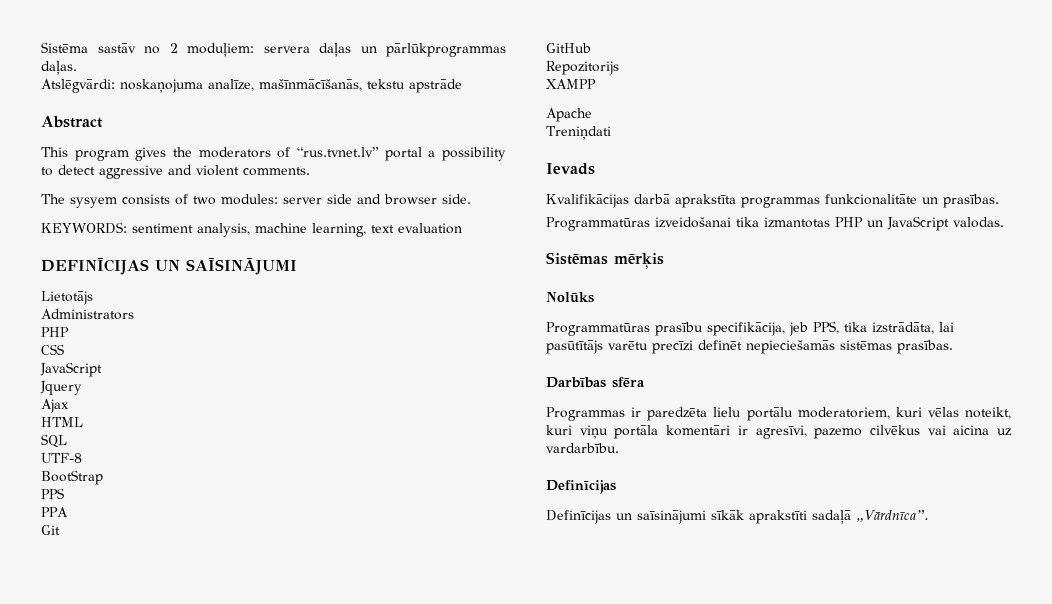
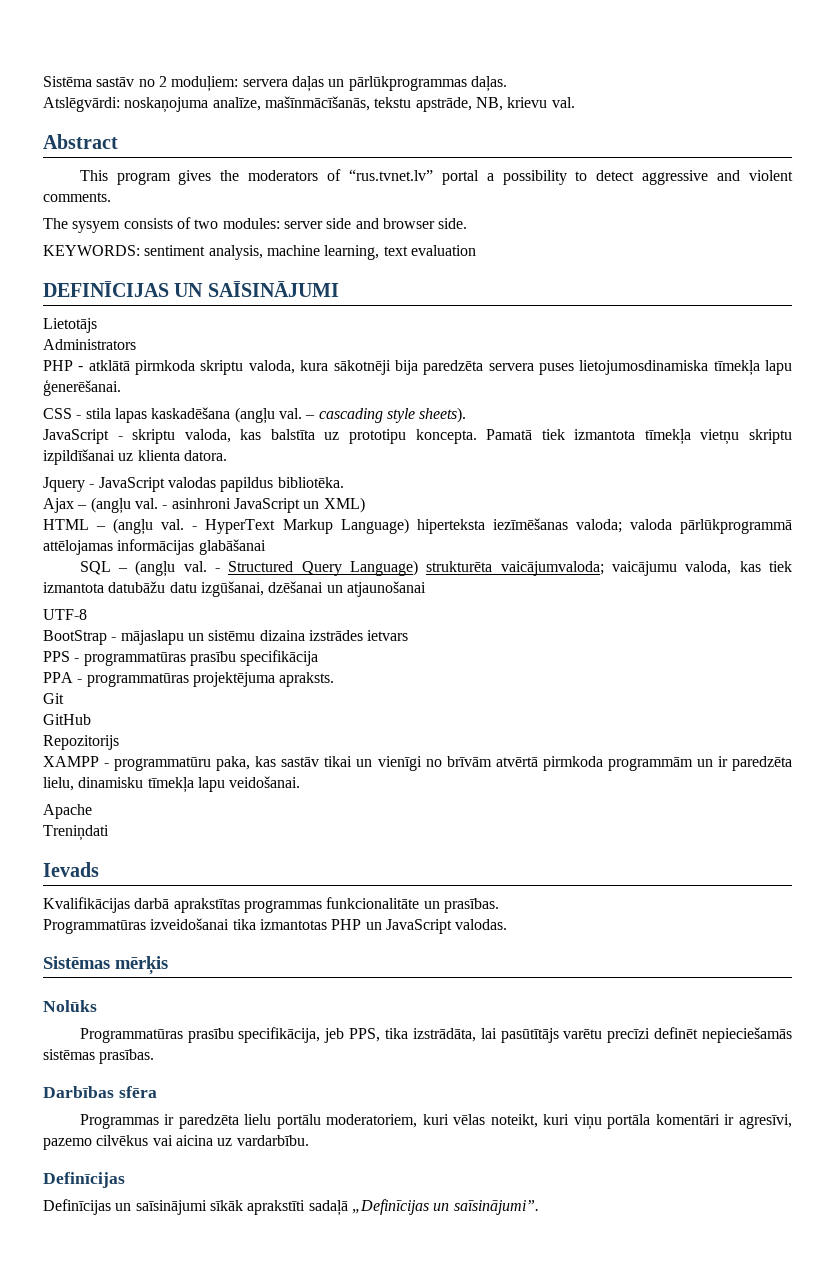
[409,79,462,93] apstrāde -> [415,97,575,112] apstrāde, NB, krievu val.
[41,344,64,355] [40,362,102,377] [40,381,82,395] [41,399,69,413] [41,417,83,427] [41,434,67,448] [41,453,82,463] [41,470,103,485] [41,488,64,499] [41,507,68,517] [41,525,60,535] [546,43,591,53] [546,61,619,75] [546,79,596,89] // CSS // JavaScript // Jquery // Ajax // HTML // SQL // UTF-8 // BootStrap // PPS // PPA // Git // GitHub // Repozitorijs // XAMPP -> [78,360,792,376] [43,379,121,396] [43,407,467,424] [43,429,792,445] [43,449,227,465] [43,477,344,492] [43,497,365,514] [43,518,793,535] [43,539,266,555] [79,560,792,577] [43,581,426,597] [43,609,87,620] [43,630,409,645] [43,650,319,666] [43,672,335,687] [43,693,64,704] [43,714,91,725] [43,735,119,750] [43,756,792,771] [43,776,301,793] - atklātā pirmkoda skriptu valoda, kura sākotnēji bija paredzēta servera puses lietojumosdinamiska tīmekļa lapu ģenerēšanai. // CSS - stila lapas kaskadēšana (angļu val. – cascading style sheets). // JavaScript - skriptu valoda, kas balstīta uz prototipu koncepta. Pamatā tiek izmantota tīmekļa vietņu skriptu izpildīšanai uz klienta datora. // Jquery - JavaScript valodas papildus bibliotēka. // Ajax – (angļu val. - asinhroni JavaScript un XML) // HTML – (angļu val. - HyperText Markup Language) hiperteksta iezīmēšanas valoda; valoda pārlūkprogrammā attēlojamas informācijas glabāšanai // SQL – (angļu val. - Structured Query Language) strukturēta vaicājumvaloda; vaicājumu valoda, kas tiek izmantota datubāžu datu izgūšanai, dzēšanai un atjaunošanai // UTF-8 // BootStrap - mājaslapu un sistēmu dizaina izstrādes ietvars // PPS - programmatūras prasību specifikācija // PPA - programmatūras projektējuma apraksts. // Git // GitHub // Repozitorijs // XAMPP - programmatūru paka, kas sastāv tikai un vienīgi no brīvām atvērtā pirmkoda programmām un ir paredzēta lielu, dinamisku tīmekļa lapu veidošanai.
[675,194,736,208] aprakstīta -> [173,898,240,913] aprakstītas
[856,510,929,522] „Vārdnīca”. -> [351,1199,539,1215] „Definīcijas un saīsinājumi”.

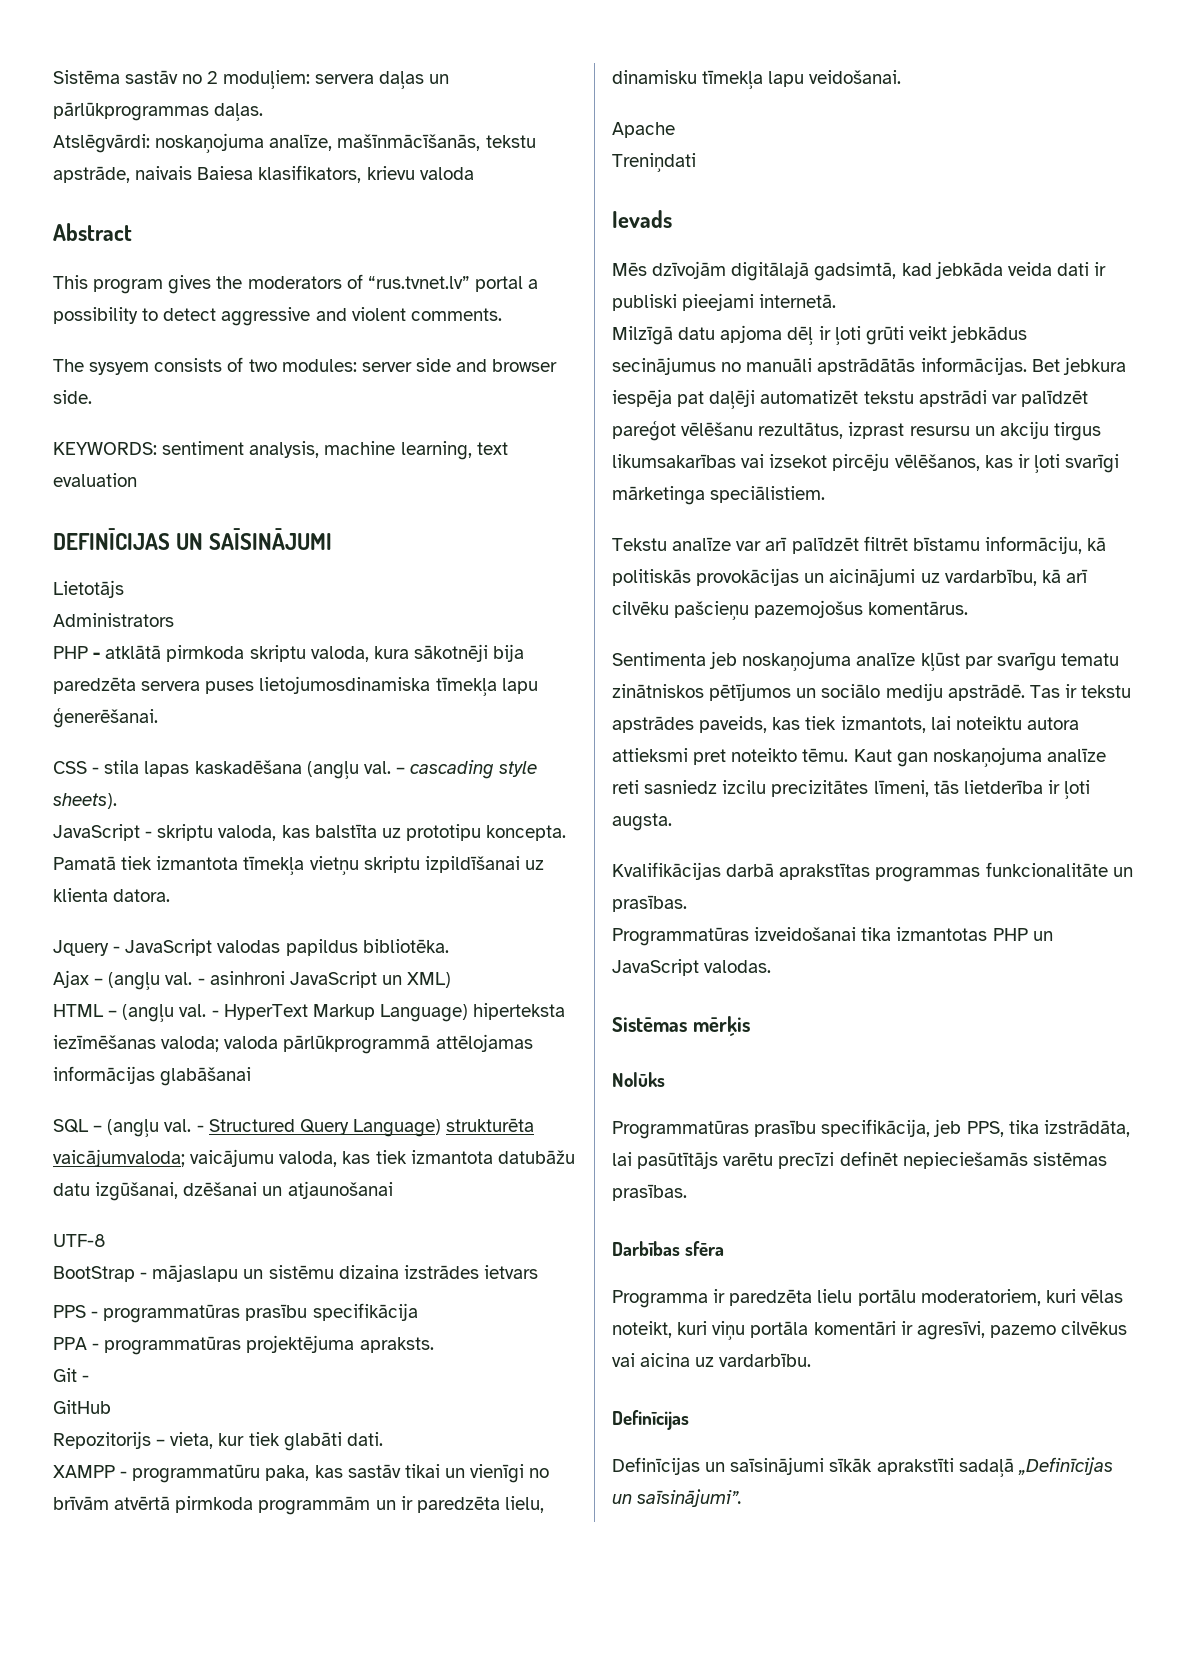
[475,97,575,111] NB, krievu val. -> [135,165,474,183] naivais Baiesa klasifikators, krievu valoda
(64, 698) none -> [82,1375,90,1382] -
(119, 742) none -> [156,1432,383,1451] – vieta, kur tiek glabāti dati.
(99, 869) none -> [612,261,1107,281] [612,293,837,311] [612,325,1028,345] [612,357,1126,375] [612,389,1088,409] [612,421,1101,441] [612,453,1120,473] [612,486,826,505] [612,536,1107,554] [612,568,1088,586] [612,600,969,620] [612,651,1119,671] [612,683,1132,701] [612,716,1079,733] [612,747,1106,767] [612,780,1091,799] [612,813,672,831] // Mēs dzīvojām digitālajā gadsimtā, kad jebkāda veida dati ir publiski pieejami internetā. // Milzīgā datu apjoma dēļ ir ļoti grūti veikt jebkādus secinājumus no manuāli apstrādātās informācijas. Bet jebkura iespēja pat daļēji automatizēt tekstu apstrādi var palīdzēt pareģot vēlēšanu rezultātus, izprast resursu un akciju tirgus likumsakarības vai izsekot pircēju vēlēšanos, kas ir ļoti svarīgi mārketinga speciālistiem. // Tekstu analīze var arī palīdzēt filtrēt bīstamu informāciju, kā politiskās provokācijas un aicinājumi uz vardarbību, kā arī cilvēku pašcieņu pazemojošus komentārus. // Sentimenta jeb noskaņojuma analīze kļūst par svarīgu tematu zinātniskos pētījumos un sociālo mediju apstrādē. Tas ir tekstu apstrādes paveids, kas tiek izmantots, lai noteiktu autora attieksmi pret noteikto tēmu. Kaut gan noskaņojuma analīze reti sasniedz izcilu precizitātes līmeni, tās lietderība ir ļoti augsta.
[79,1114,159,1129] Programmas -> [612,1290,708,1308] Programma

